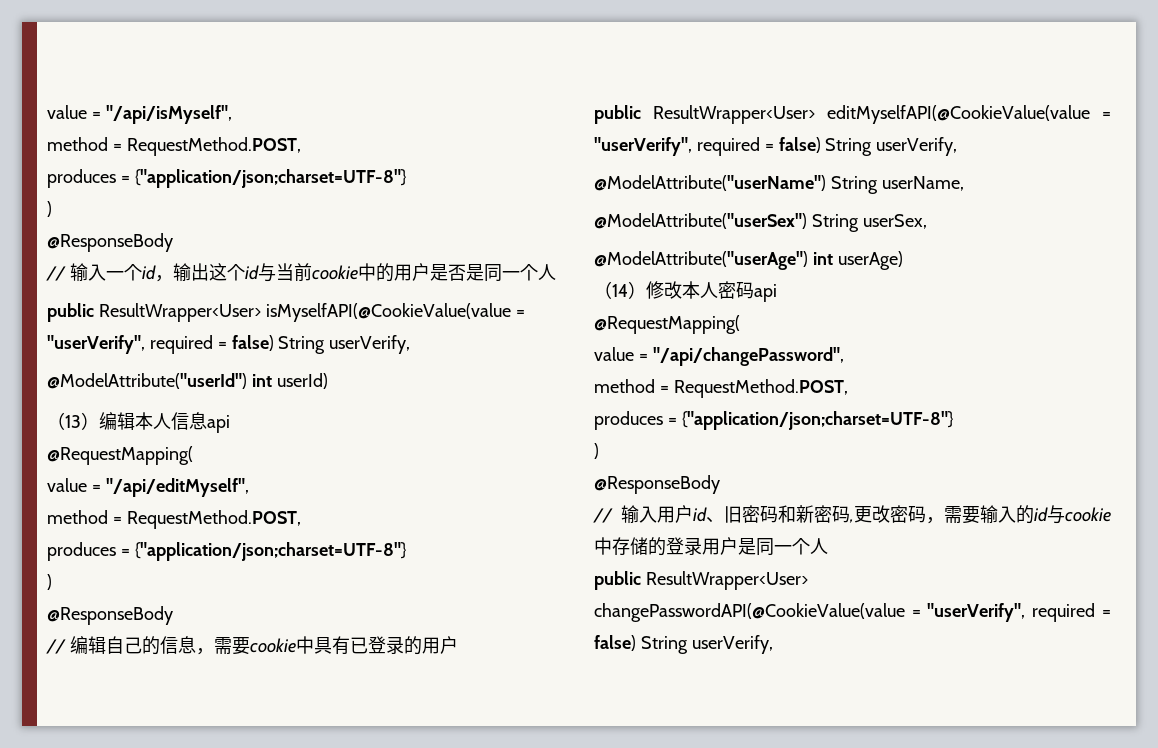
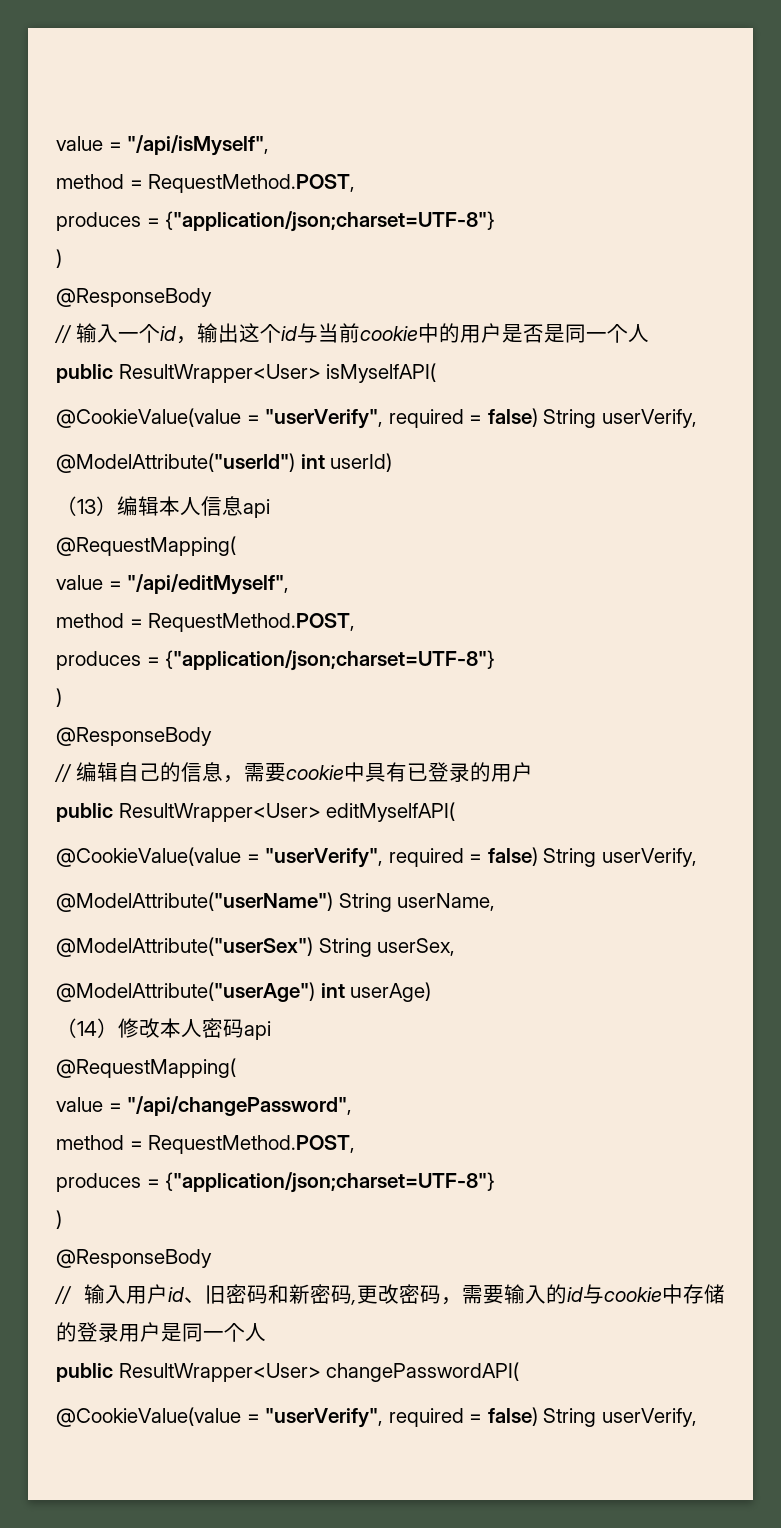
[265,303,511,322] isMyselfAPI(@CookieValue(value -> [326,363,437,383] [56,408,241,428] isMyselfAPI( // @CookieValue(value
[827,105,1091,124] editMyselfAPI(@CookieValue(value -> [326,802,456,822] [56,847,241,867] editMyselfAPI( // @CookieValue(value
[594,603,905,622] changePasswordAPI(@CookieValue(value -> [326,1362,520,1382] [56,1407,241,1427] changePasswordAPI( // @CookieValue(value

